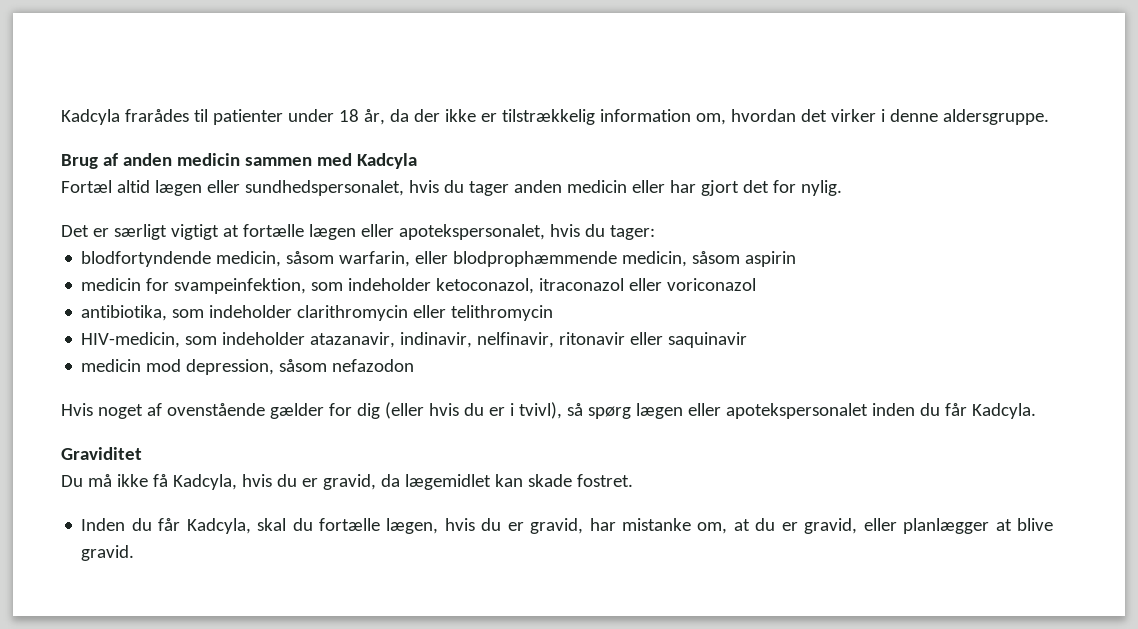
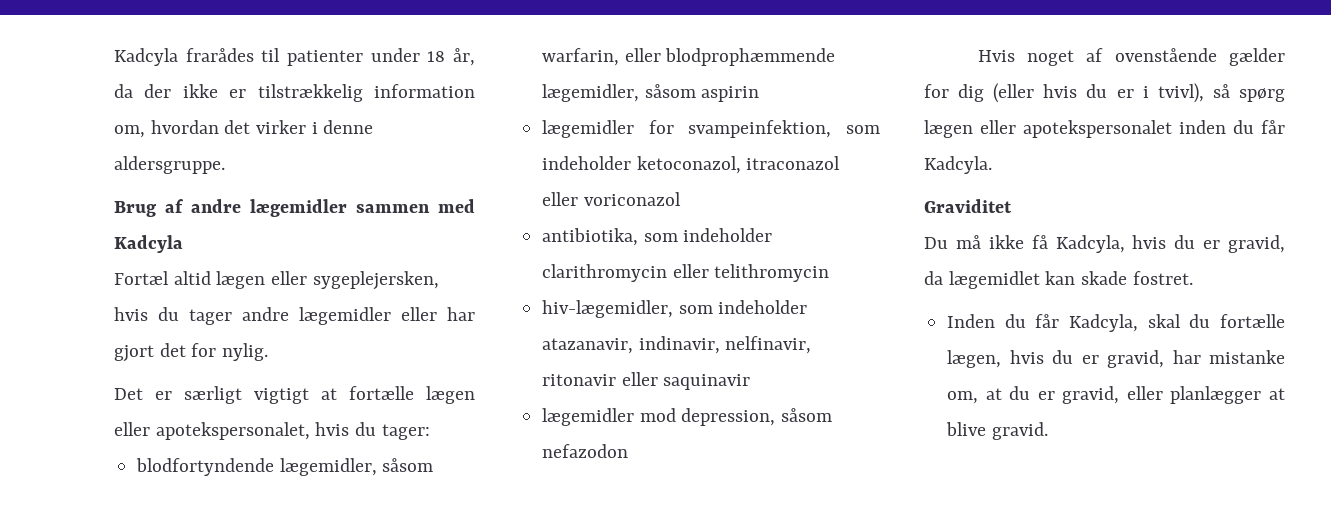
[122,153,240,166] anden medicin -> [191,199,347,217] andre lægemidler
[244,180,404,196] sundhedspersonalet, -> [312,271,439,290] sygeplejersken,
[513,180,627,193] anden medicin -> [242,307,391,325] andre lægemidler
[216,251,282,267] medicin, -> [279,458,377,476] lægemidler,
[622,251,688,267] medicin, -> [542,84,640,102] lægemidler,
[81,278,142,291] medicin -> [542,120,635,138] lægemidler
[81,332,181,348] HIV-medicin, -> [542,300,674,318] hiv-lægemidler,
[81,359,142,372] medicin -> [542,408,635,426] lægemidler

